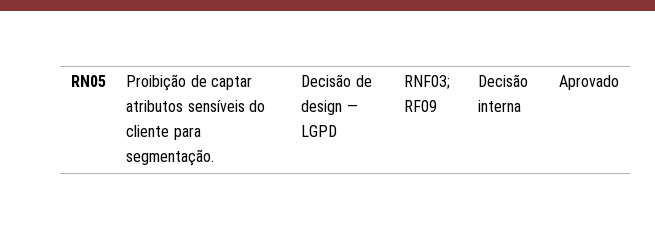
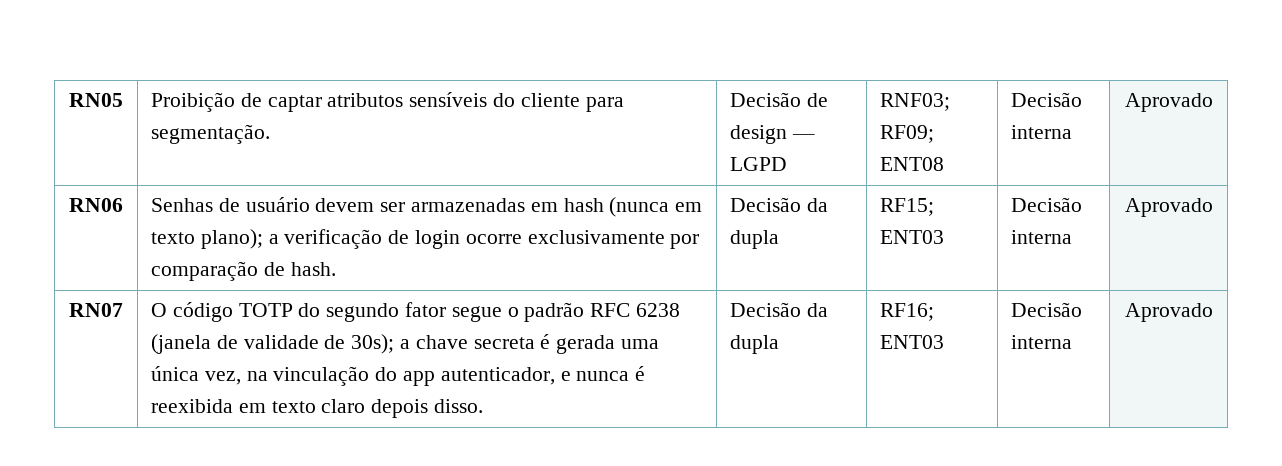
[404,100,438,112] [478,74,529,87] [478,100,522,112] [558,75,619,90] RF09 | Decisão interna | Aprovado -> [880,125,935,143] [880,157,945,171] [1011,92,1083,107] [1011,125,1073,139] [1124,93,1213,112] [69,198,123,212] [151,197,703,217] [151,229,700,249] [151,261,336,281] [730,197,828,212] [730,230,780,249] [880,198,935,216] [880,230,945,244] [1011,197,1083,212] [1011,230,1073,244] [1124,198,1213,217] [69,303,123,317] [151,302,681,322] [151,334,660,354] [151,366,646,386] [151,399,484,418] [730,302,828,317] [730,335,780,354] [880,303,935,321] [880,335,945,349] [1011,302,1083,317] [1011,335,1073,349] [1124,303,1213,322] RF09; ENT08 | Decisão interna | Aprovado // RN06 | Senhas de usuário devem ser armazenadas em hash (nunca em texto plano); a verificação de login ocorre exclusivamente por comparação de hash. | Decisão da dupla | RF15; ENT03 | Decisão interna | Aprovado // RN07 | O código TOTP do segundo fator segue o padrão RFC 6238 (janela de validade de 30s); a chave secreta é gerada uma única vez, na vinculação do app autenticador, e nunca é reexibida em texto claro depois disso. | Decisão da dupla | RF16; ENT03 | Decisão interna | Aprovado

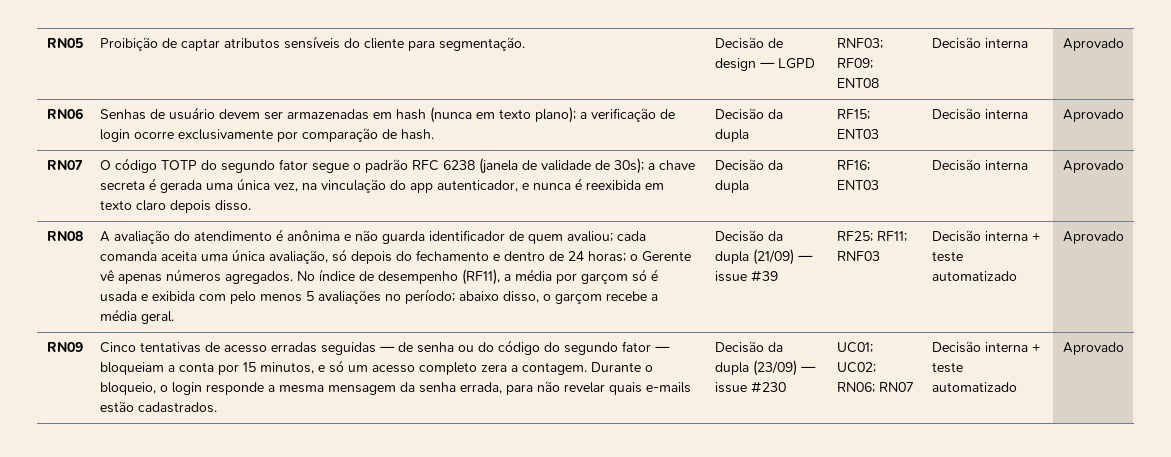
(1213, 312) none -> [46,231,83,241] [99,229,646,244] [99,249,691,264] [99,269,658,285] [99,289,658,304] [99,309,174,324] [714,230,783,242] [714,249,813,265] [714,270,778,282] [836,231,907,242] [836,251,880,261] [931,230,1040,242] [931,251,963,262] [931,271,1017,281] [1063,231,1124,244] [46,342,83,352] [99,340,670,355] [99,360,653,375] [99,381,691,395] [99,401,217,413] [714,341,783,353] [714,360,816,376] [714,381,786,393] [836,342,873,353] [836,362,876,373] [836,382,914,393] [931,341,1040,353] [931,362,963,373] [931,382,1017,392] [1063,342,1124,355] // RN08 | A avaliação do atendimento é anônima e não guarda identificador de quem avaliou; cada comanda aceita uma única avaliação, só depois do fechamento e dentro de 24 horas; o Gerente vê apenas números agregados. No índice de desempenho (RF11), a média por garçom só é usada e exibida com pelo menos 5 avaliações no período; abaixo disso, o garçom recebe a média geral. | Decisão da dupla (21/09) — issue #39 | RF25; RF11; RNF03 | Decisão interna + teste automatizado | Aprovado // RN09 | Cinco tentativas de acesso erradas seguidas — de senha ou do código do segundo fator — bloqueiam a conta por 15 minutos, e só um acesso completo zera a contagem. Durante o bloqueio, o login responde a mesma mensagem da senha errada, para não revelar quais e-mails estão cadastrados. | Decisão da dupla (23/09) — issue #230 | UC01; UC02; RN06; RN07 | Decisão interna + teste automatizado | Aprovado

